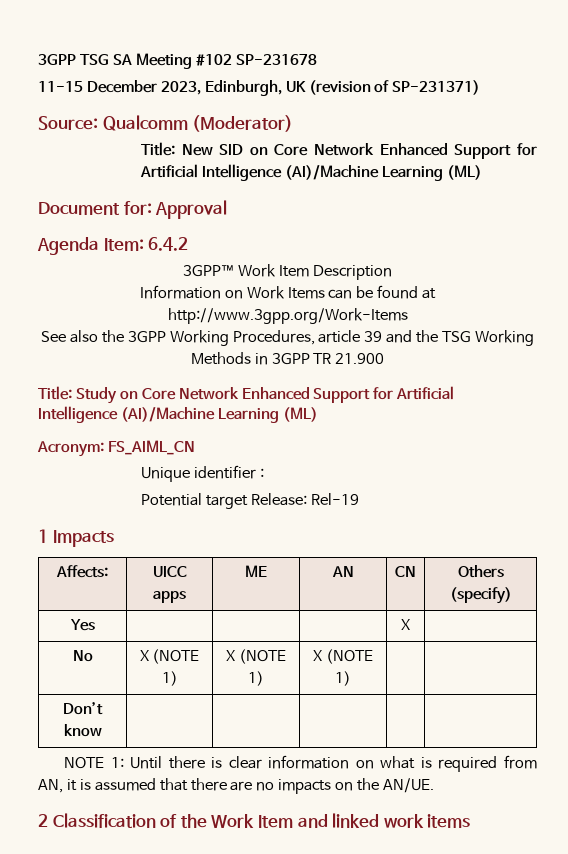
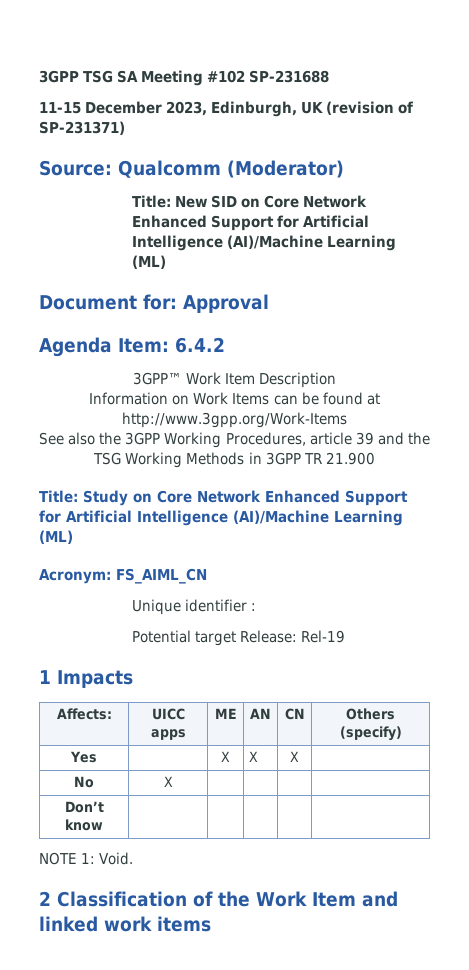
[235,54,317,65] SP-231678 -> [249,70,330,83] SP-231688
(95, 625) | -> [221,751,230,762] [249,751,259,762] X | X
[152,649,200,664] [161,671,178,686] [226,649,286,664] [248,671,264,686] [313,649,373,664] [335,671,351,686] [63,702,103,715] [63,724,102,737] [64,755,537,772] [38,778,435,794] (NOTE 1) | X (NOTE 1) | X (NOTE 1) | | // Don’t know | | | | | // NOTE 1: Until there is clear information on what is required from AN, it is assumed that there are no impacts on the AN/UE. -> [64,801,104,813] [65,819,103,831] [39,852,134,865] | | | | // Don’t know | | | | | // NOTE 1: Void.

